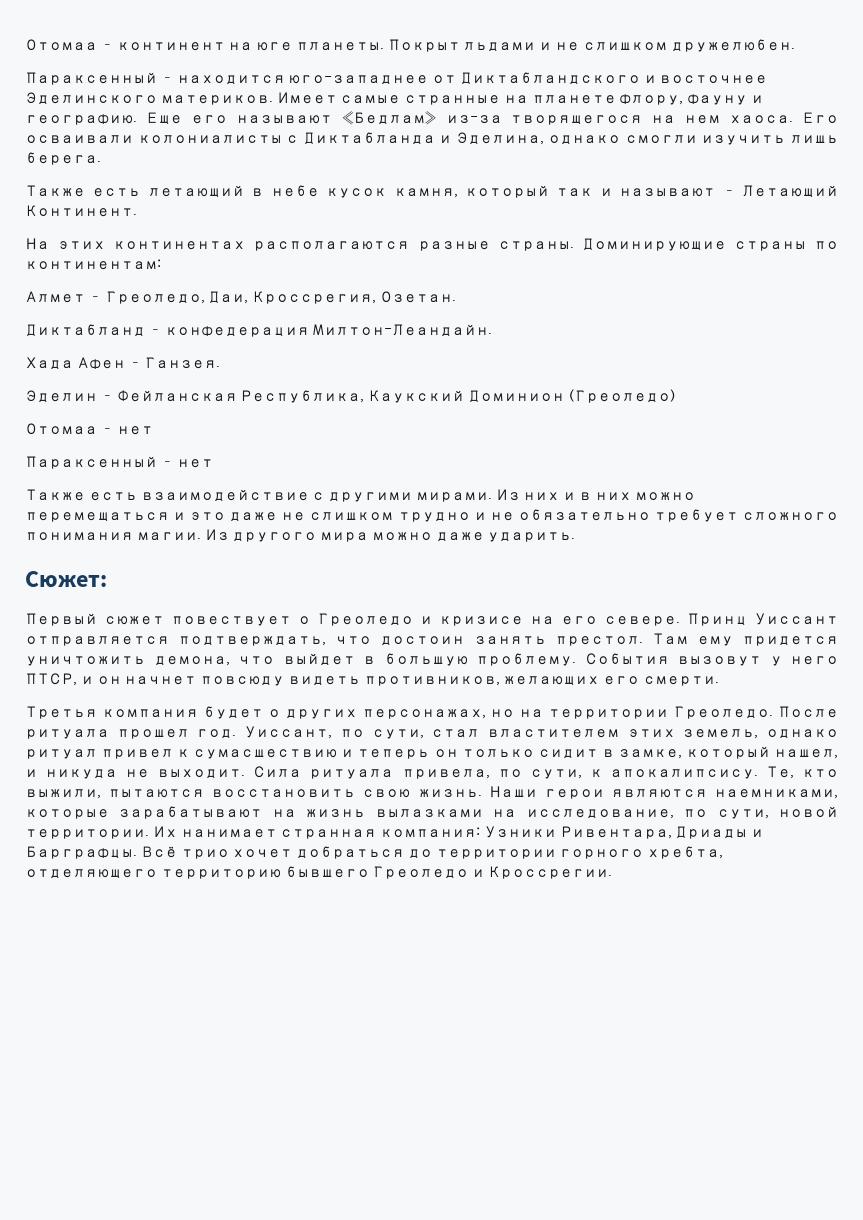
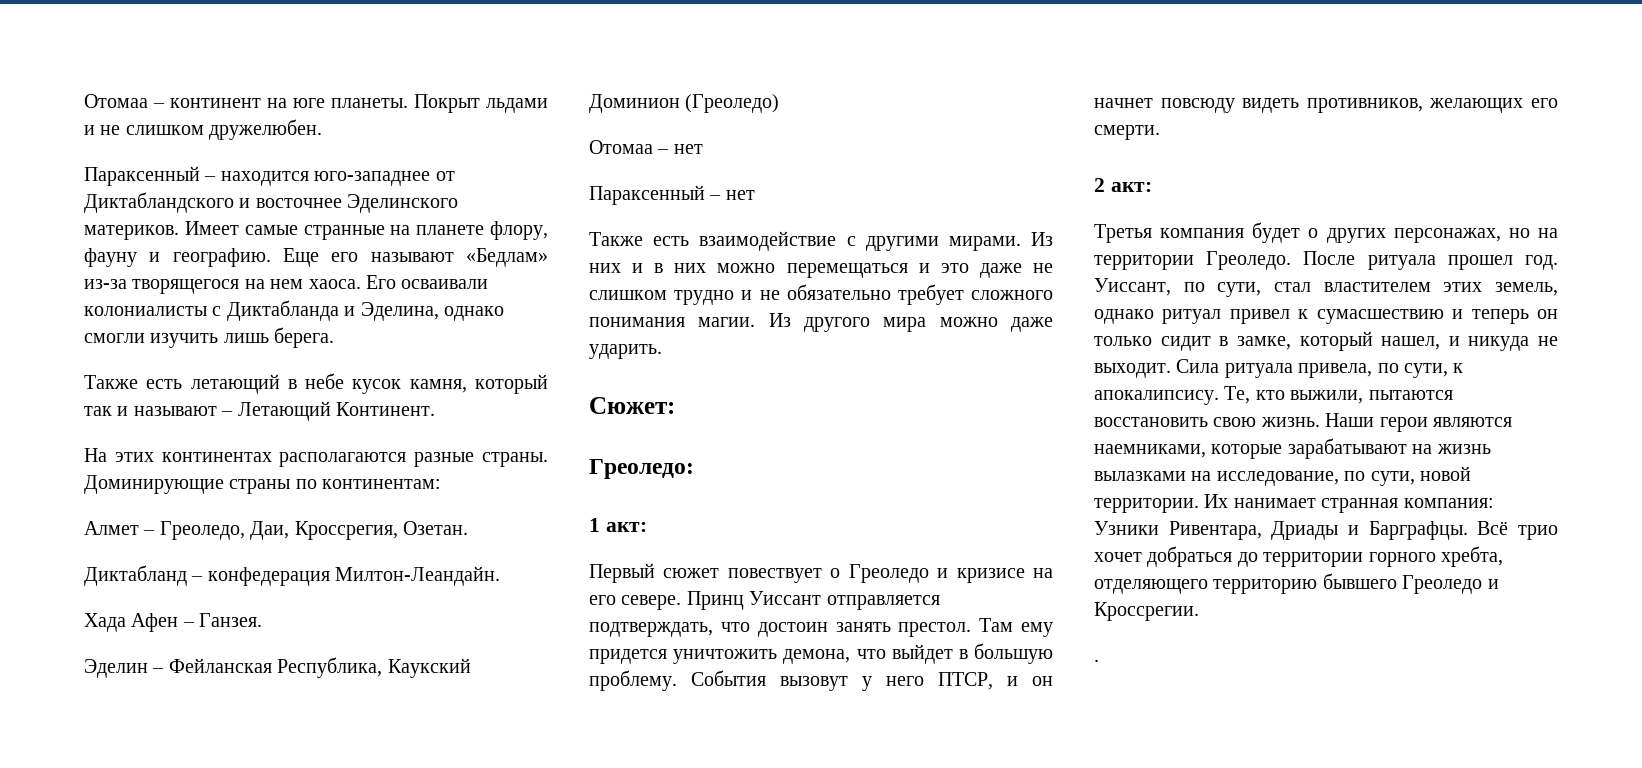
(107, 579) none -> [589,459,694,479] [589,518,647,532] // Греоледо: // 1 акт:
(720, 681) none -> [1094,178,1152,192] // 2 акт:
(612, 872) none -> [1094,659,1099,662] // .

